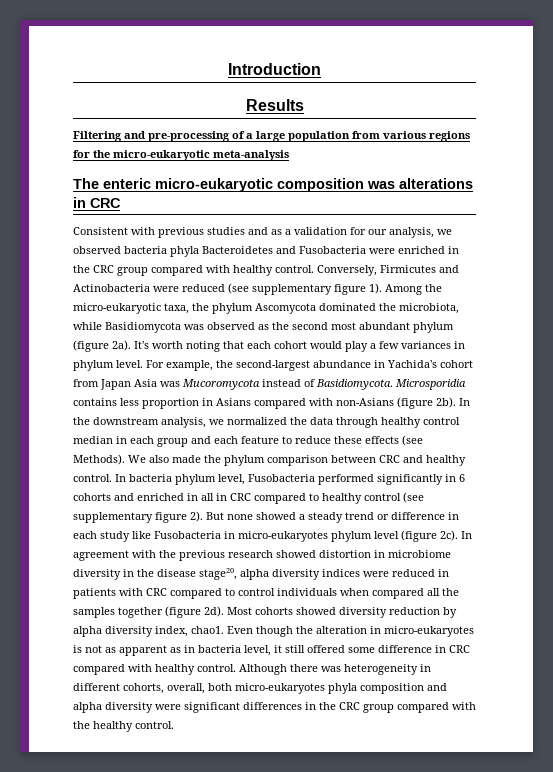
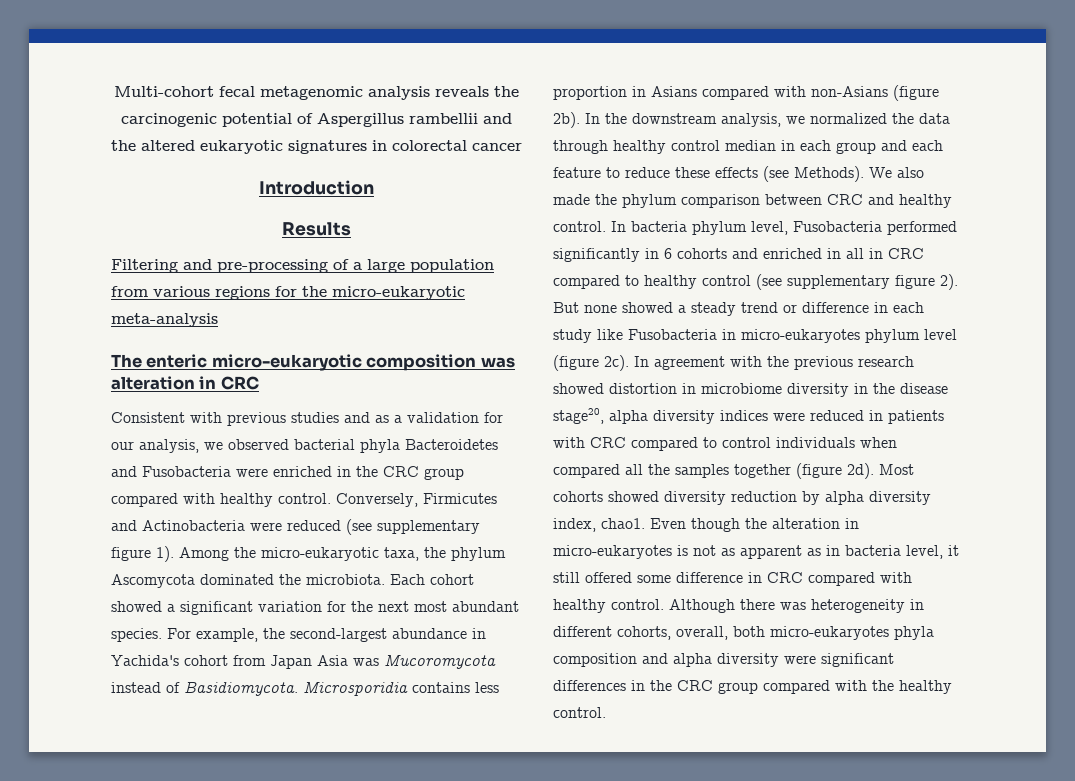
(228, 69) none -> [114,86,519,100] [121,113,512,127] [111,140,522,154] Multi-cohort fecal metagenomic analysis reveals the carcinogenic potential of Aspergillus rambellii and the altered eukaryotic signatures in colorectal cancer //
[399,178,473,189] alterations -> [111,376,195,390] alteration
[124,246,167,254] bacteria -> [294,439,355,450] bacterial
[399,303,459,314] [73,322,454,333] [73,340,465,352] [73,360,143,371] microbiota, while Basidiomycota was observed as the second most abundant phylum (figure 2a). It's worth noting that each cohort would play a few variances in phylum level. -> [306,574,474,585] [111,601,519,615] [111,628,162,642] microbiota. Each cohort showed a significant variation for the next most abundant species.

